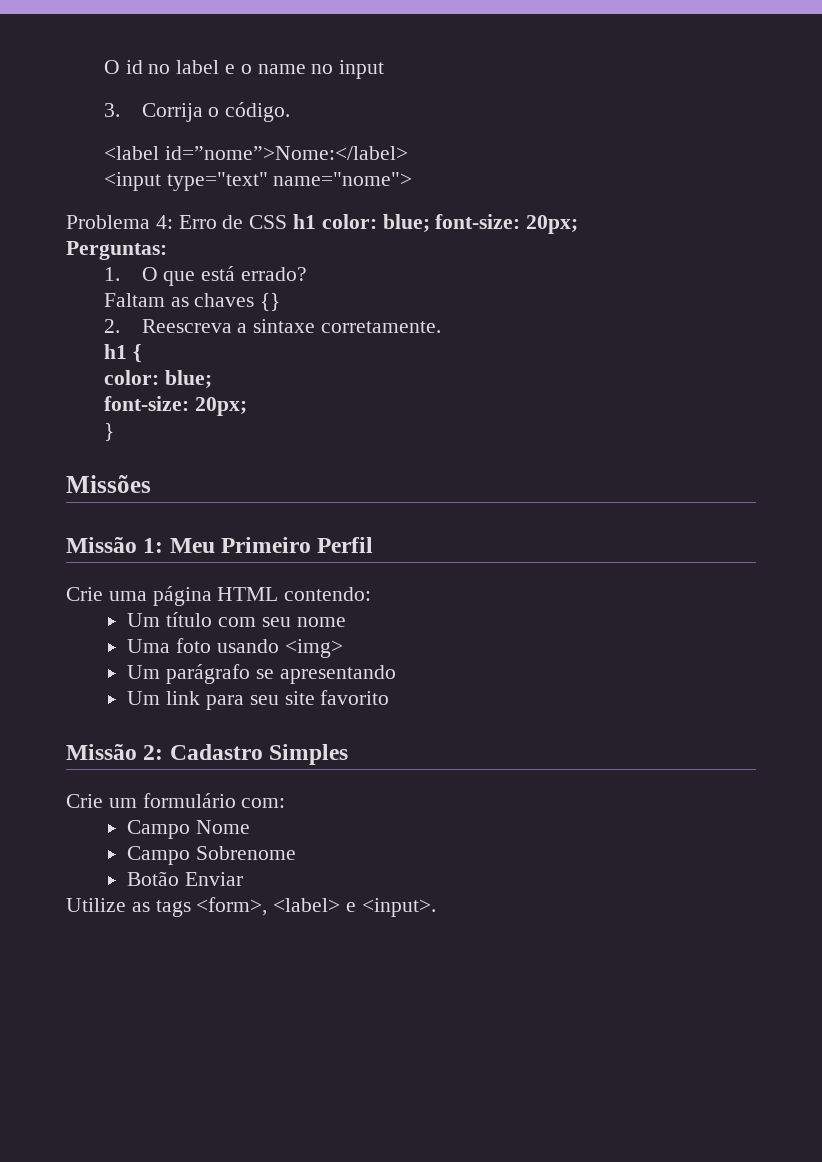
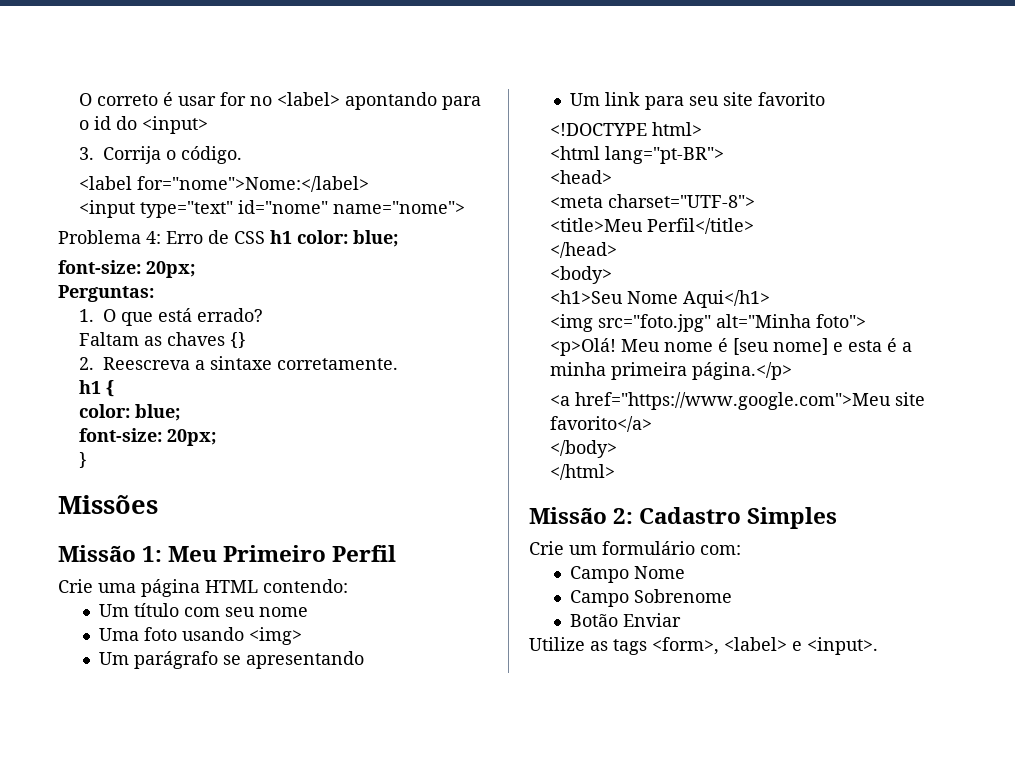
[103,60,385,79] O id no label e o name no input -> [79,92,482,110] [79,116,209,134] O correto é usar for no <label> apontando para o id do <input>
[164,146,408,160] id=”nome”>Nome:</label> -> [137,176,370,192] for="nome">Nome:</label>
(268, 181) none -> [238,200,329,214] id="nome"
(430, 223) none -> (398, 238) //
(390, 697) none -> [550,122,703,136] [550,146,725,164] [550,170,613,184] [550,194,756,208] [550,218,755,234] [550,242,618,258] [550,266,613,284] [550,290,771,308] [550,314,867,332] [550,338,913,356] [550,362,793,380] [550,392,926,410] [550,416,653,432] [550,440,618,458] [550,464,616,480] // <!DOCTYPE html> // <html lang="pt-BR"> // <head> // <meta charset="UTF-8"> // <title>Meu Perfil</title> // </head> // <body> // <h1>Seu Nome Aqui</h1> // <img src="foto.jpg" alt="Minha foto"> // <p>Olá! Meu nome é [seu nome] e esta é a minha primeira página.</p> // <a href="https://www.google.com">Meu site favorito</a> // </body> // </html>

